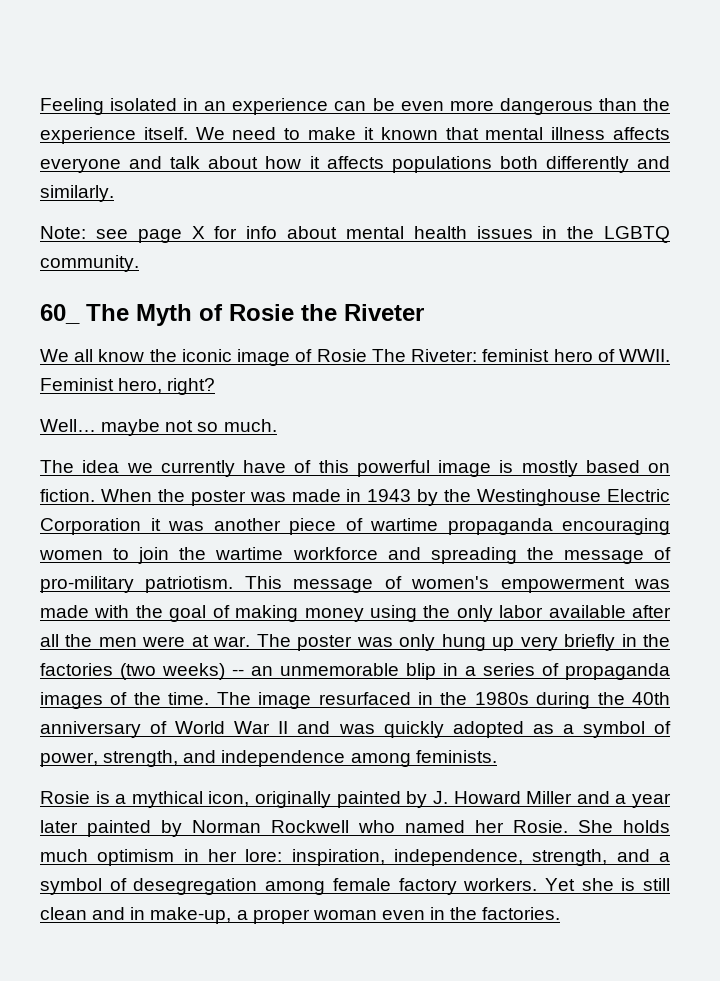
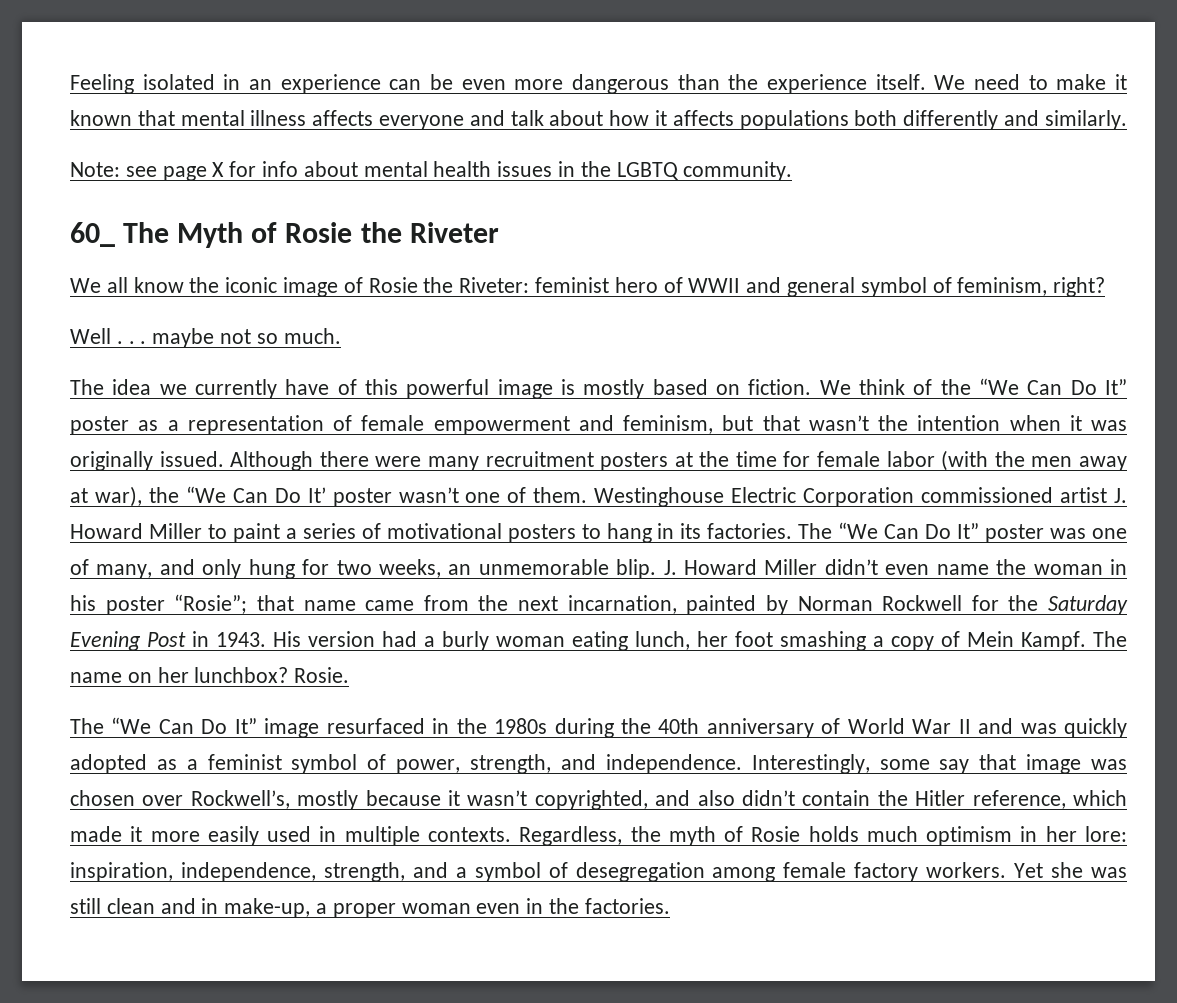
[371,349,406,362] The -> [423,277,454,293] the
[619,349,671,362] [40,378,216,395] [40,419,96,432] WWII. Feminist hero, right? // Well… -> [688,277,1106,297] [70,328,147,344] WWII and general symbol of feminism, right? // Well . . .
[100,489,670,506] [40,518,670,535] [39,547,672,564] [40,576,671,593] [40,605,671,622] [40,634,670,651] [40,663,670,680] [40,692,251,709] When the poster was made in 1943 by the Westinghouse Electric Corporation it was another piece of wartime propaganda encouraging women to join the wartime workforce and spreading the message of pro-military patriotism. This message of women's empowerment was made with the goal of making money using the only labor available after all the men were at war. The poster was only hung up very briefly in the factories (two weeks) -- an unmemorable blip in a series of propaganda images of the time. The -> [819,378,1128,395] [70,415,1127,435] [70,450,1128,471] [70,486,1128,507] [70,522,1128,543] [70,559,1128,579] [70,594,1128,615] [70,631,1127,651] [70,667,350,683] [70,717,257,734] We think of the “We Can Do It” poster as a representation of female empowerment and feminism, but that wasn’t the intention when it was originally issued. Although there were many recruitment posters at the time for female labor (with the men away at war), the “We Can Do It’ poster wasn’t one of them. Westinghouse Electric Corporation commissioned artist J. Howard Miller to paint a series of motivational posters to hang in its factories. The “We Can Do It” poster was one of many, and only hung for two weeks, an unmemorable blip. J. Howard Miller didn’t even name the woman in his poster “Rosie”; that name came from the next incarnation, painted by Norman Rockwell for the Saturday Evening Post in 1943. His version had a burly woman eating lunch, her foot smashing a copy of Mein Kampf. The name on her lunchbox? Rosie. // The “We Can Do It”
(574, 729) none -> [207,754,282,770] feminist
[221,750,497,767] [40,791,671,808] [40,820,613,837] independence among feminists. // Rosie is a mythical icon, originally painted by J. Howard Miller and a year later painted by Norman Rockwell who named her Rosie. She -> [605,754,1127,774] [70,790,1127,810] [70,826,801,846] independence. Interestingly, some say that image was chosen over Rockwell’s, mostly because it wasn’t copyrighted, and also didn’t contain the Hitler reference, which made it more easily used in multiple contexts. Regardless, the myth of Rosie
[621,878,636,891] is -> [1091,867,1128,878] was

